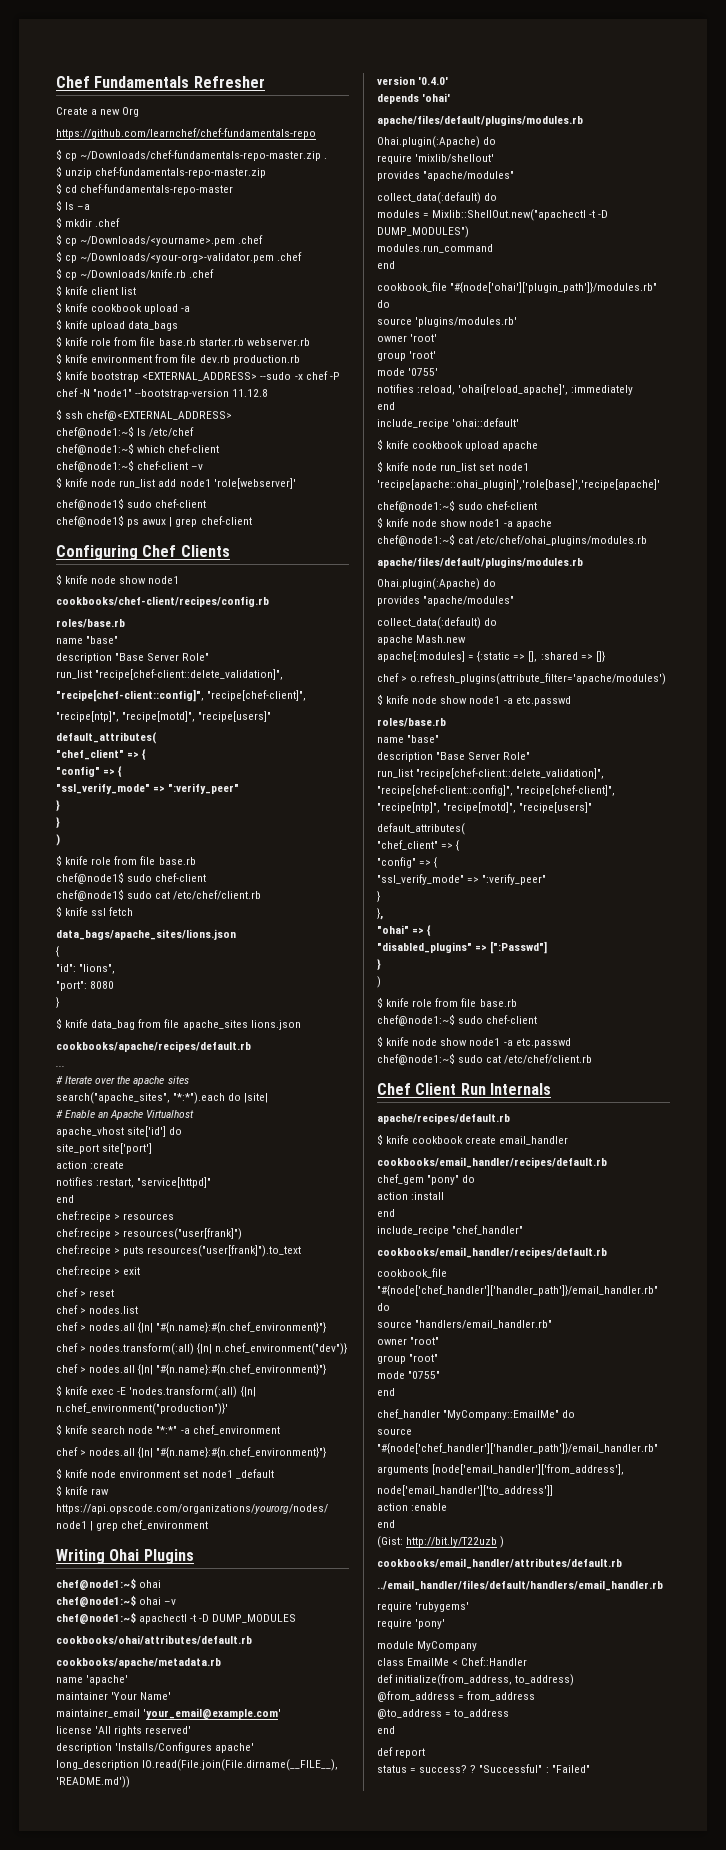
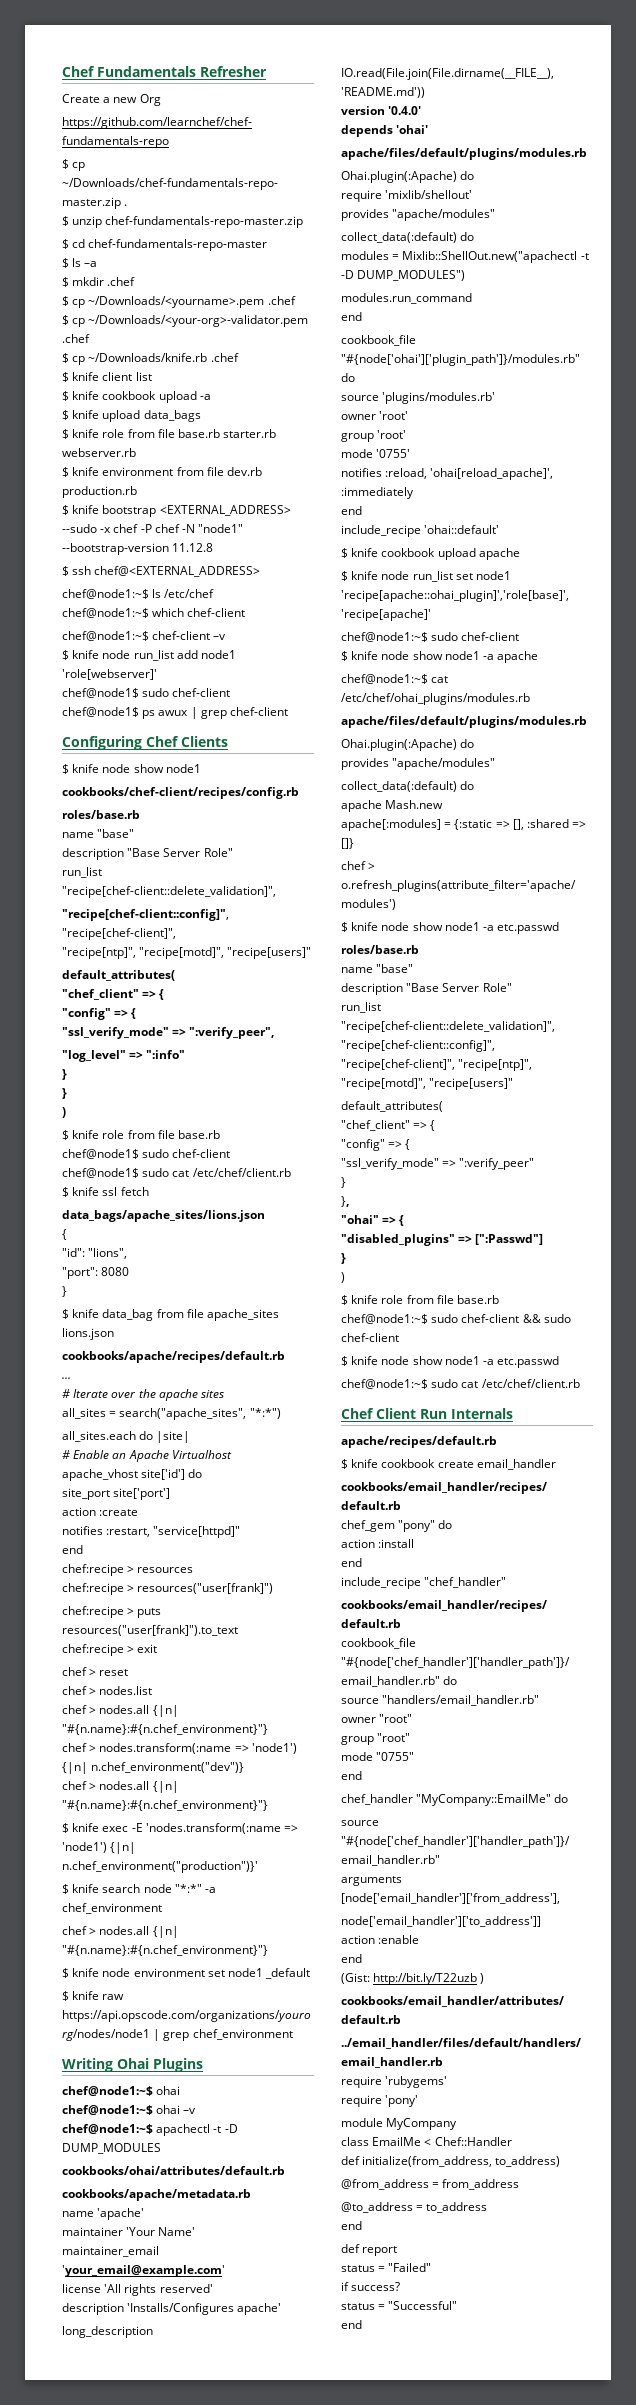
[168,783,240,794] ":verify_peer" -> [189,1027,275,1039] [62,1050,186,1062] ":verify_peer", // "log_level" => ":info"
[56,1092,226,1104] search("apache_sites", "*:*").each -> [62,1408,281,1420] [62,1431,136,1442] all_sites = search("apache_sites", "*:*") // all_sites.each
[89,1343,195,1355] nodes.transform(:all) -> [99,1743,297,1754] nodes.transform(:name => 'node1')
[129,1386,238,1398] 'nodes.transform(:all) -> [145,1823,299,1834] [62,1842,107,1853] 'nodes.transform(:name => 'node1')
(538, 1019) none -> [522,1314,571,1323] [341,1333,399,1342] && sudo chef-client
(417, 1770) none -> [388,2263,432,2272] [341,2282,349,2291] "Failed" // if
[470,1765,477,1773] ? -> [341,2303,386,2310] // status =
[545,1765,590,1773] : "Failed" -> [341,2320,362,2329] // end

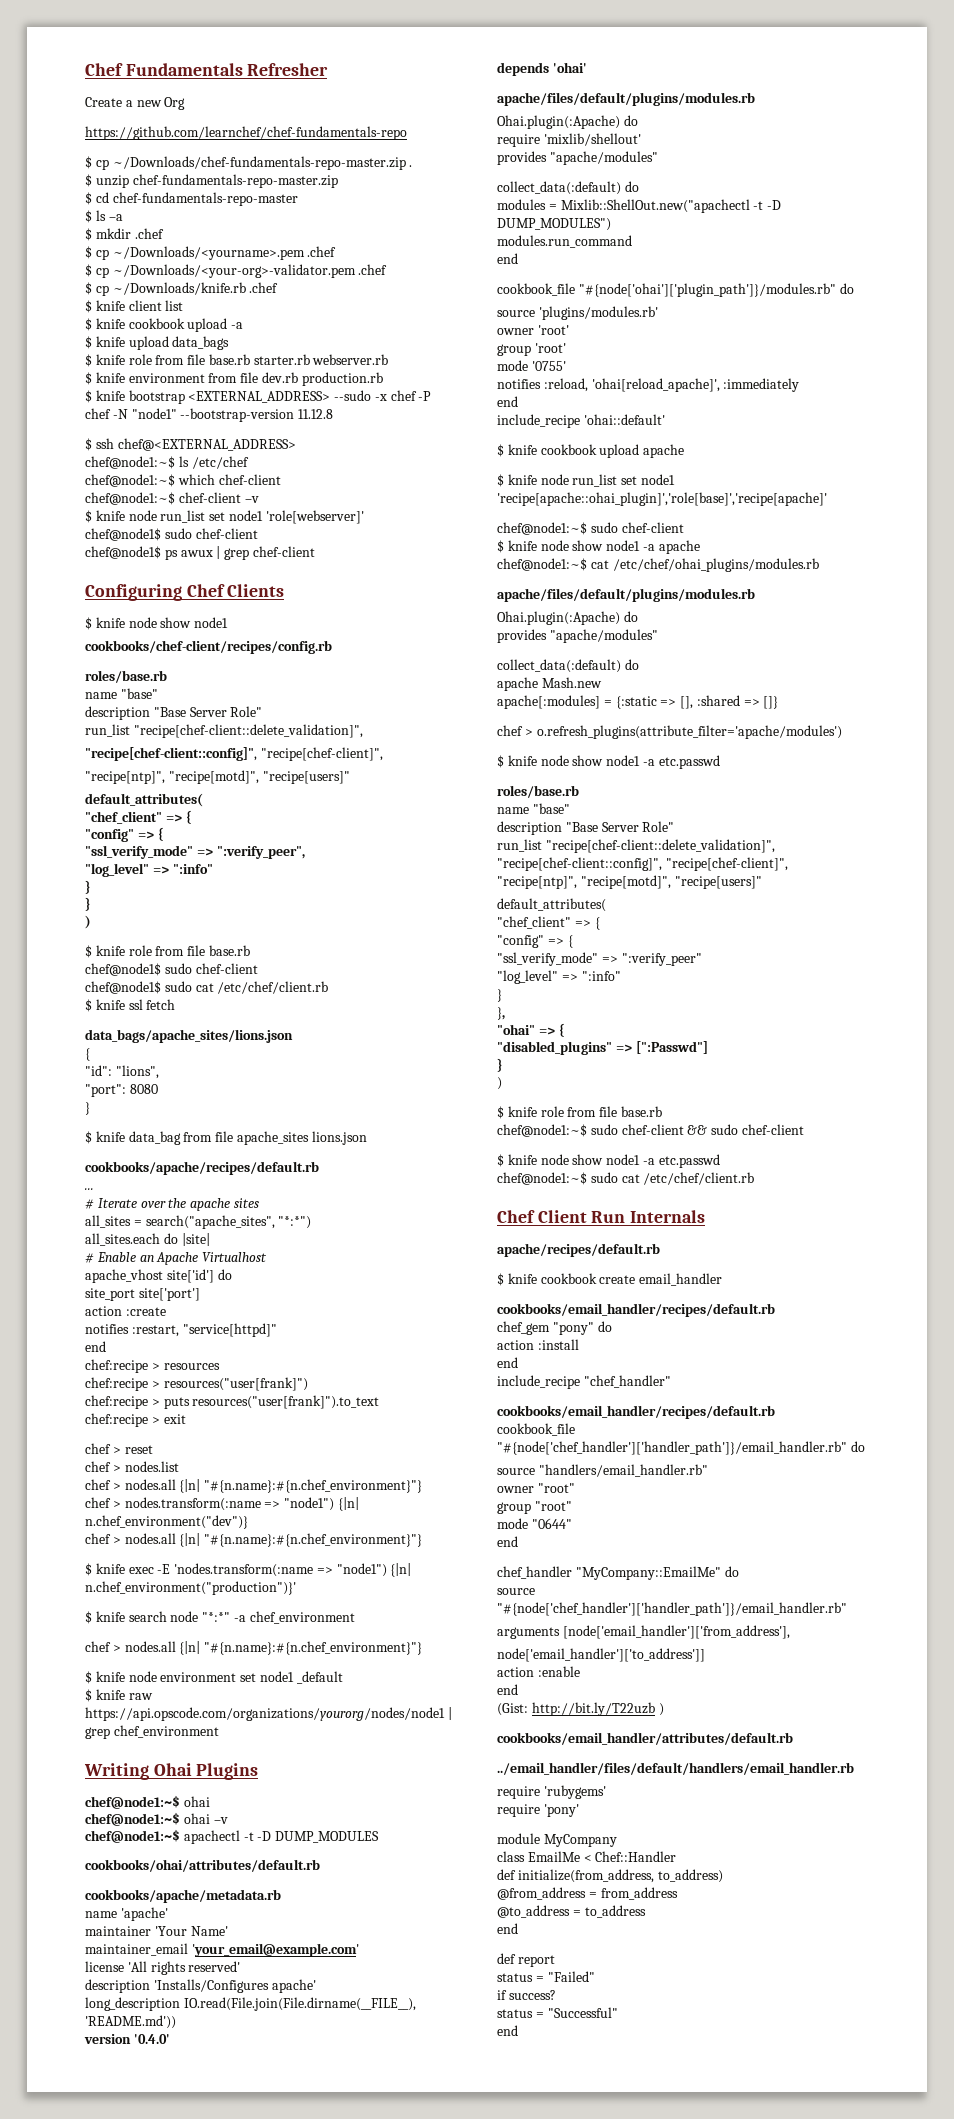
[176,650,198,659] add -> [209,512,226,521] set
[251,1743,297,1754] 'node1') -> [284,1497,335,1511] "node1")
[62,1842,107,1853] 'node1') -> [336,1563,387,1577] "node1")
(535, 1164) none -> [497,970,621,984] // "log_level" => ":info"
[376,1752,415,1761] "0755" -> [531,1518,572,1529] "0644"

